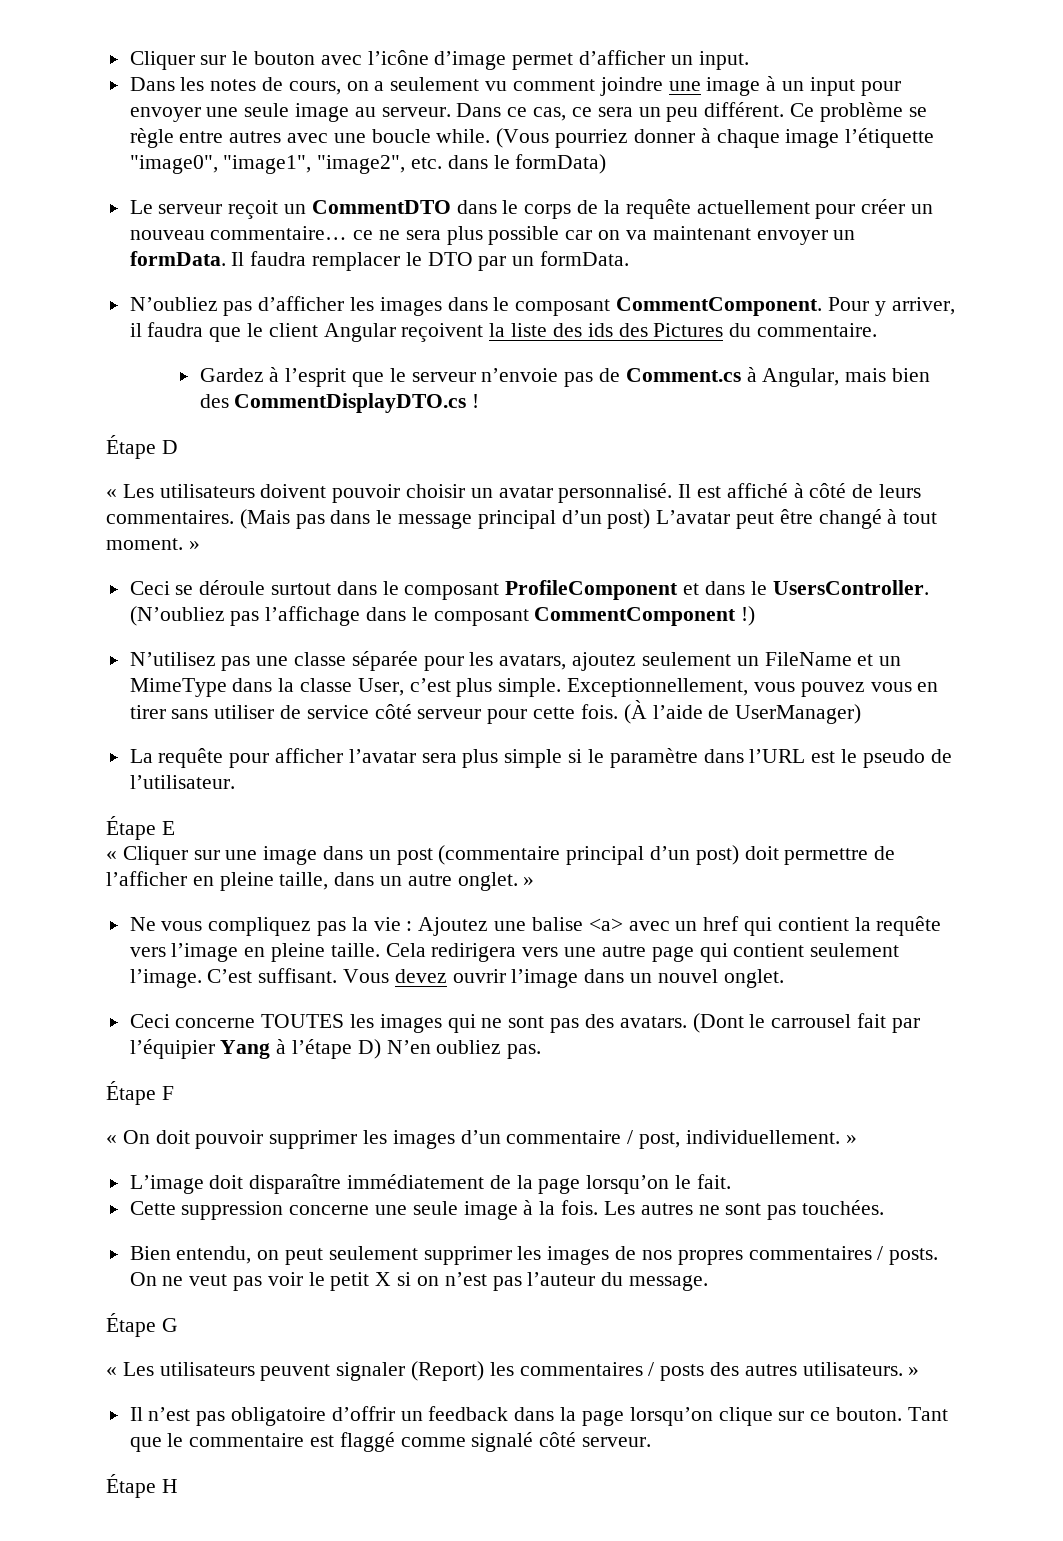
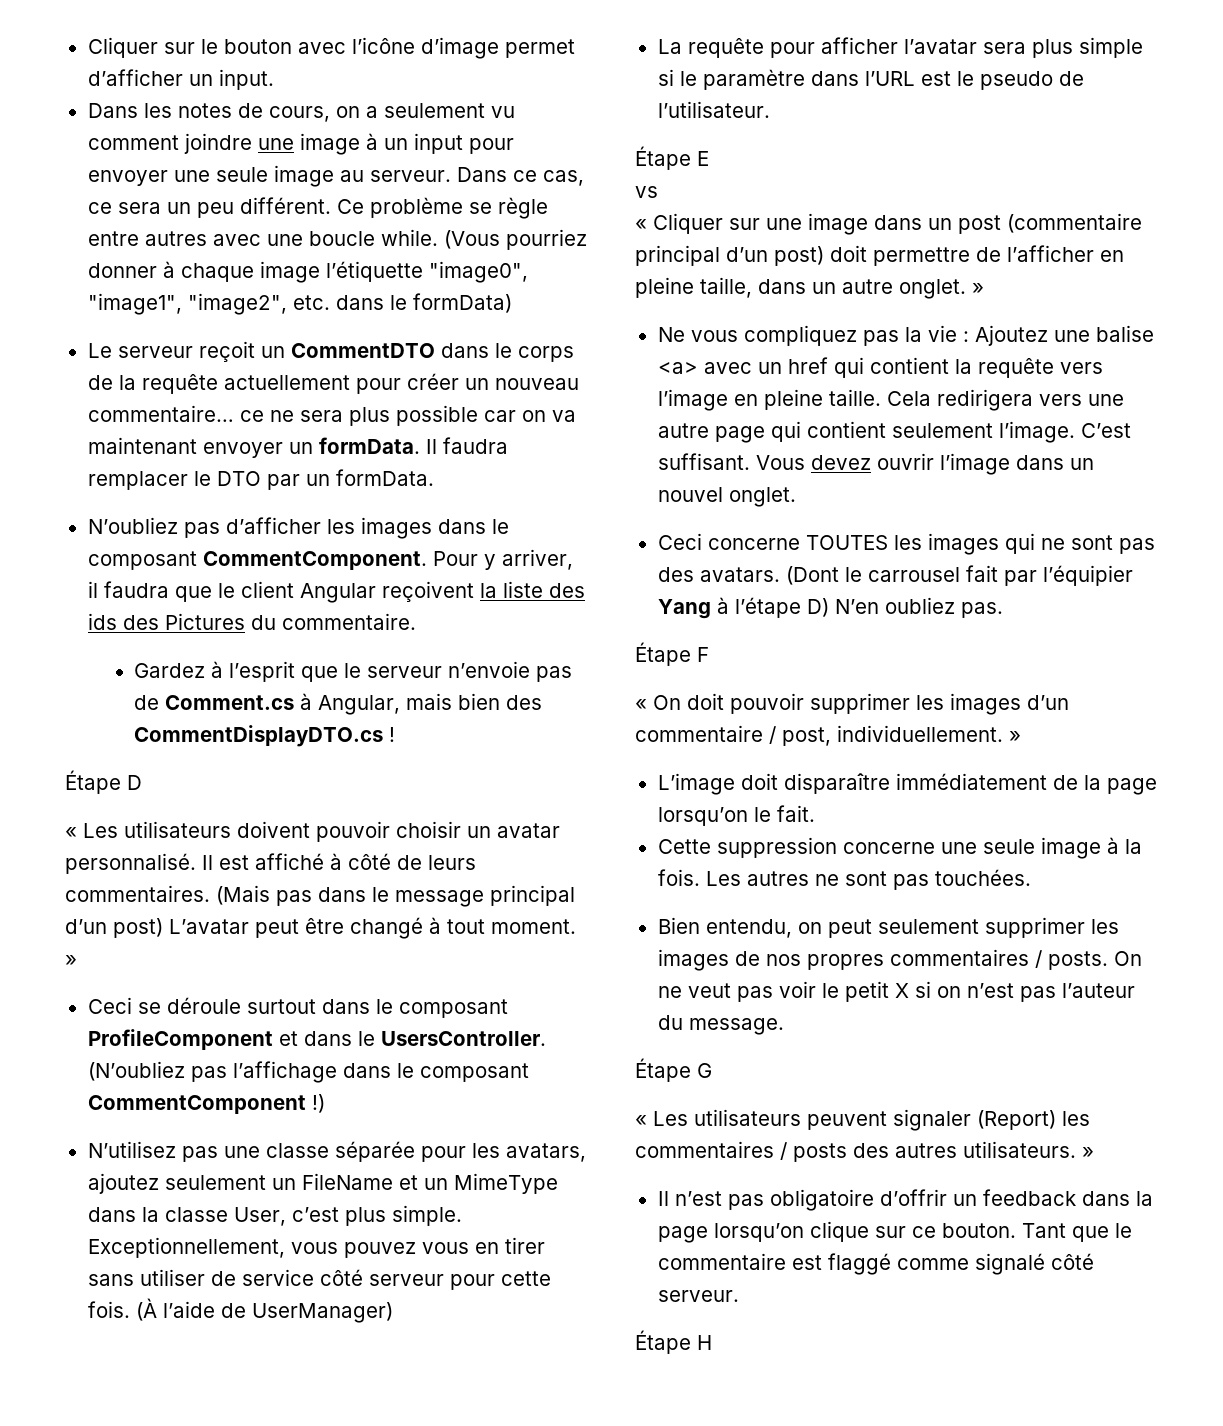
(175, 828) none -> [635,186,658,198] // vs

